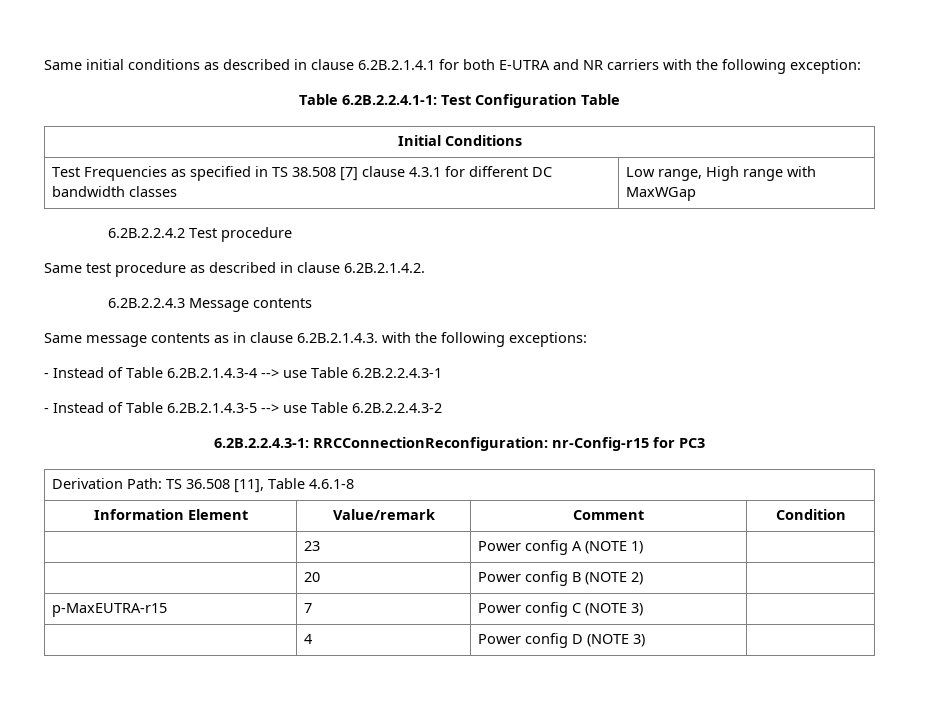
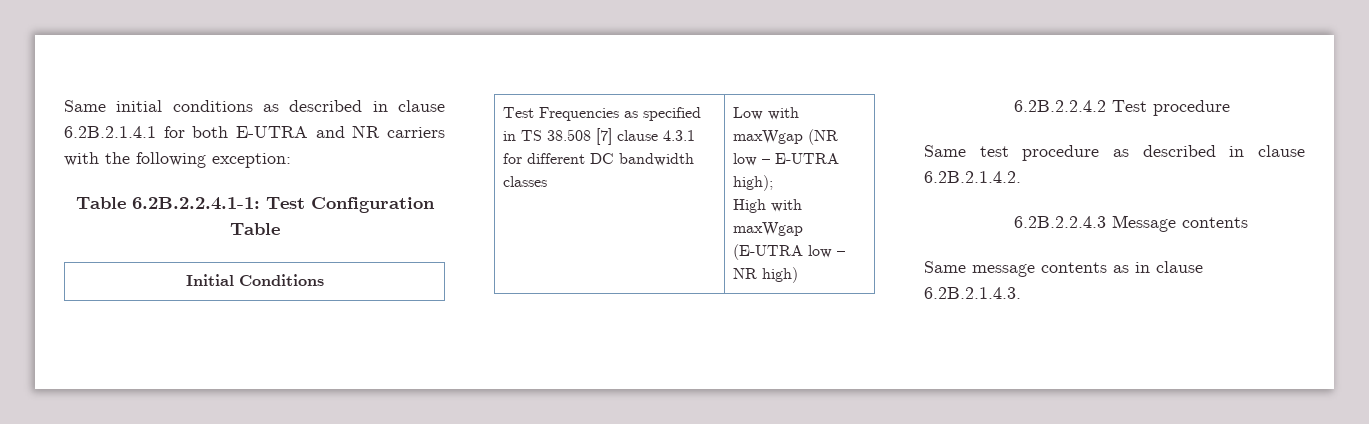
[658,166,817,181] [626,187,697,201] range, High range with MaxWGap -> [768,107,800,120] [733,129,839,145] [733,153,840,166] [733,175,774,191] [733,199,803,213] [733,222,804,236] [733,244,846,260] [733,267,799,283] with maxWgap (NR low – E-UTRA high); // High with maxWgap (E-UTRA low – NR high)
[382,332,587,347] [44,367,442,378] [44,402,442,413] [214,437,705,451] [52,478,355,493] [93,509,248,520] [332,509,435,520] [573,510,644,520] [775,509,846,520] [304,541,321,551] [478,540,644,555] [304,572,321,582] [478,571,644,586] [52,603,168,617] [304,603,313,613] [478,602,644,617] [304,634,313,644] [478,633,646,648] with the following exceptions: // - Instead of Table 6.2B.2.1.4.3-4 --> use Table 6.2B.2.2.4.3-1 // - Instead of Table 6.2B.2.1.4.3-5 --> use Table 6.2B.2.2.4.3-2 // 6.2B.2.2.4.3-1: RRCConnectionReconfiguration: nr-Config-r15 for PC3 // Derivation Path: TS 36.508 [11], Table 4.6.1-8 // Information Element | Value/remark | Comment | Condition // | 23 | Power config A (NOTE 1) | // | 20 | Power config B (NOTE 2) | // p-MaxEUTRA-r15 | 7 | Power config C (NOTE 3) | // | 4 | Power config D (NOTE 3) | -> (1021, 293) none

